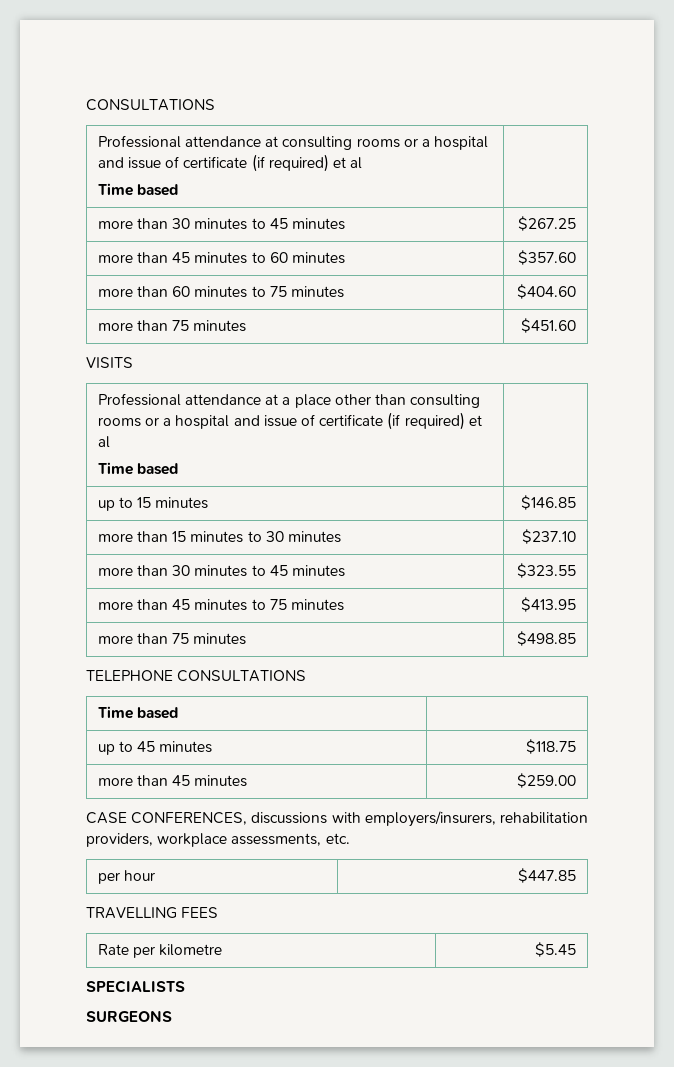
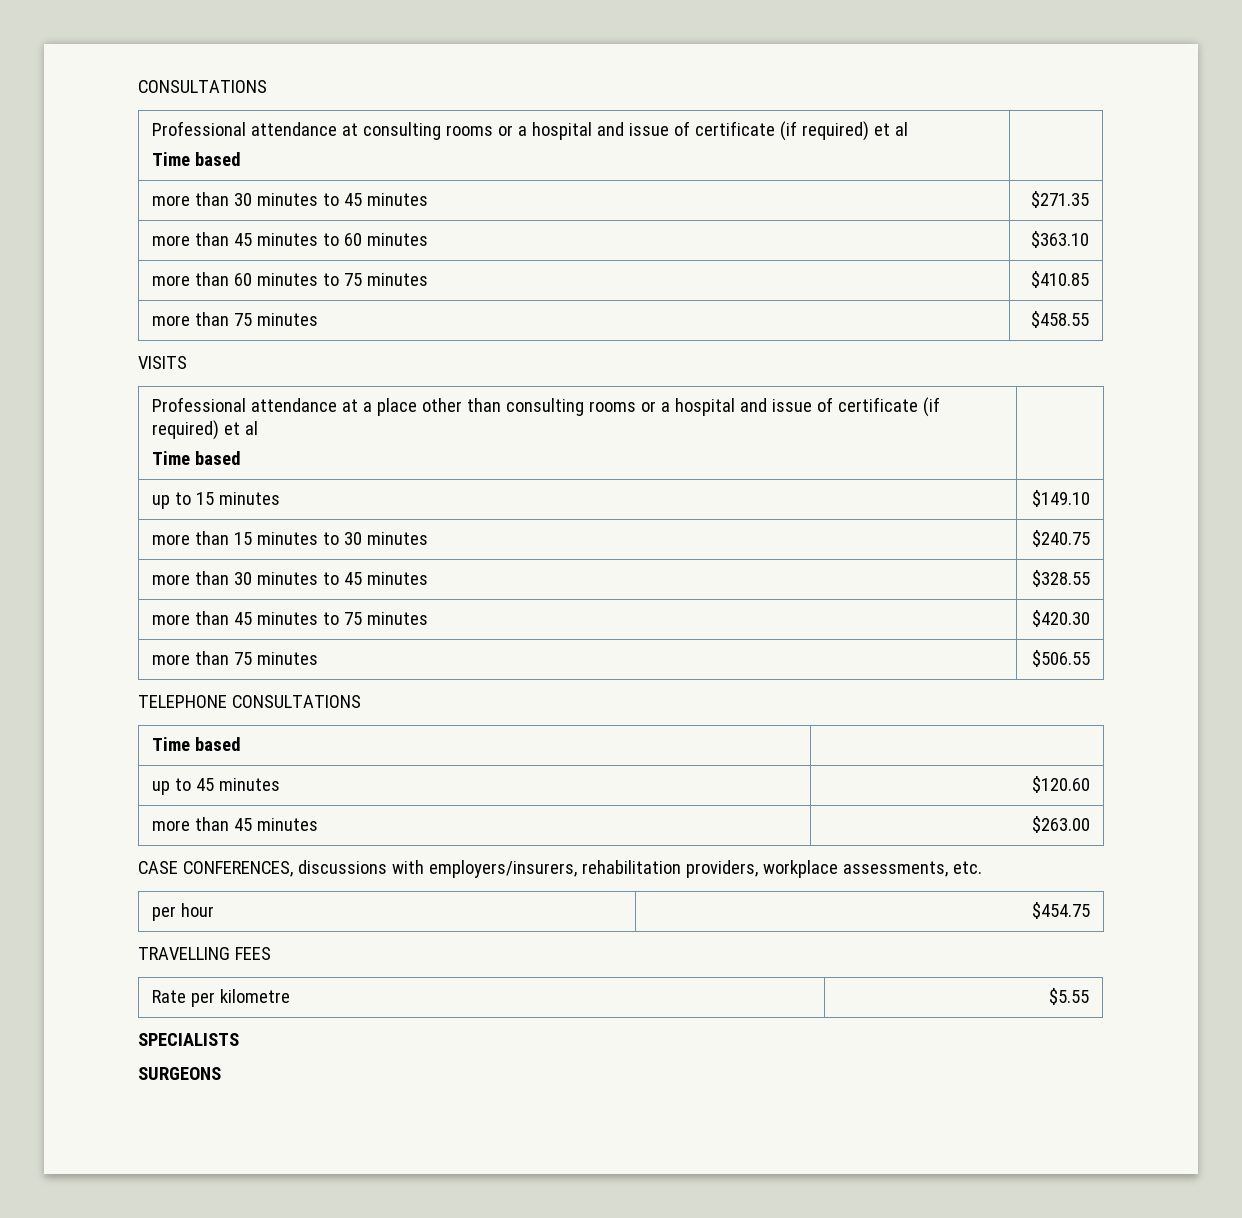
[518,216,577,231] $267.25 -> [1031,191,1090,208] $271.35
[518,250,577,265] $357.60 -> [1031,231,1090,248] $363.10
[517,284,577,299] [97,320,247,332] [521,318,577,333] $404.60 // more than 75 minutes | $451.60 -> [1031,271,1090,288] [151,312,318,326] [1031,311,1090,328] $410.85 // more than 75 minutes | $458.55
[521,495,577,510] $146.85 -> [1032,490,1091,507] $149.10
[522,529,577,544] [97,565,345,577] [517,563,577,578] $237.10 // more than 30 minutes to 45 minutes | $323.55 -> [1032,530,1091,547] [151,571,428,585] [1032,570,1091,587] $240.75 // more than 30 minutes to 45 minutes | $328.55
[521,597,577,612] [97,633,247,645] [517,631,577,646] $413.95 // more than 75 minutes | $498.85 -> [1032,610,1091,627] [151,651,318,665] [1032,650,1091,667] $420.30 // more than 75 minutes | $506.55
[526,739,577,754] $118.75 -> [1032,776,1091,793] $120.60
[517,773,577,788] $259.00 -> [1032,816,1091,833] $263.00
[518,868,577,883] $447.85 -> [1032,902,1091,919] $454.75
[535,942,577,957] $5.45 -> [1049,988,1090,1005] $5.55

